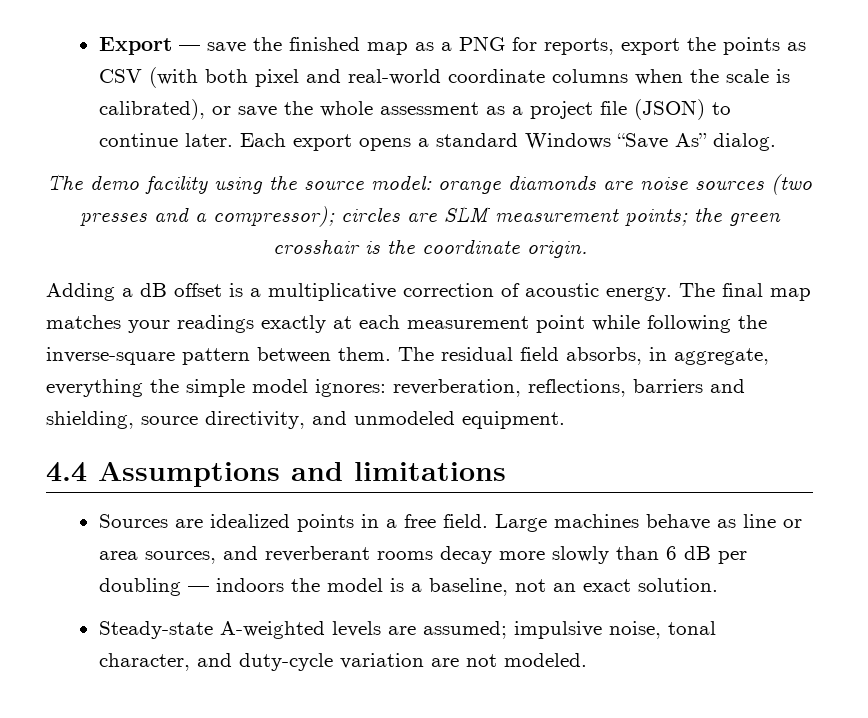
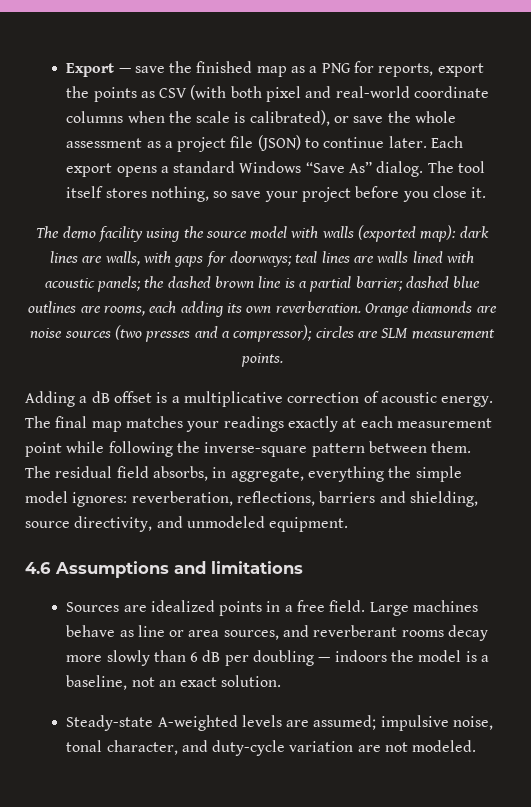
(776, 142) none -> [427,161,486,173] [66,186,487,202] The tool itself stores nothing, so save your project before you close it.
[371,175,501,194] model: orange -> [250,225,489,242] [50,251,474,267] [44,276,481,292] [28,301,409,317] model with walls (exported map): dark lines are walls, with gaps for doorways; teal lines are walls lined with acoustic panels; the dashed brown line is a partial barrier; dashed blue outlines are rooms, each adding its own reverberation. Orange
[624,207,781,226] [272,239,587,258] points; the green crosshair is the coordinate origin. -> [240,353,283,367] points.
[46,462,87,482] 4.4 -> [25,562,51,574] 4.6

